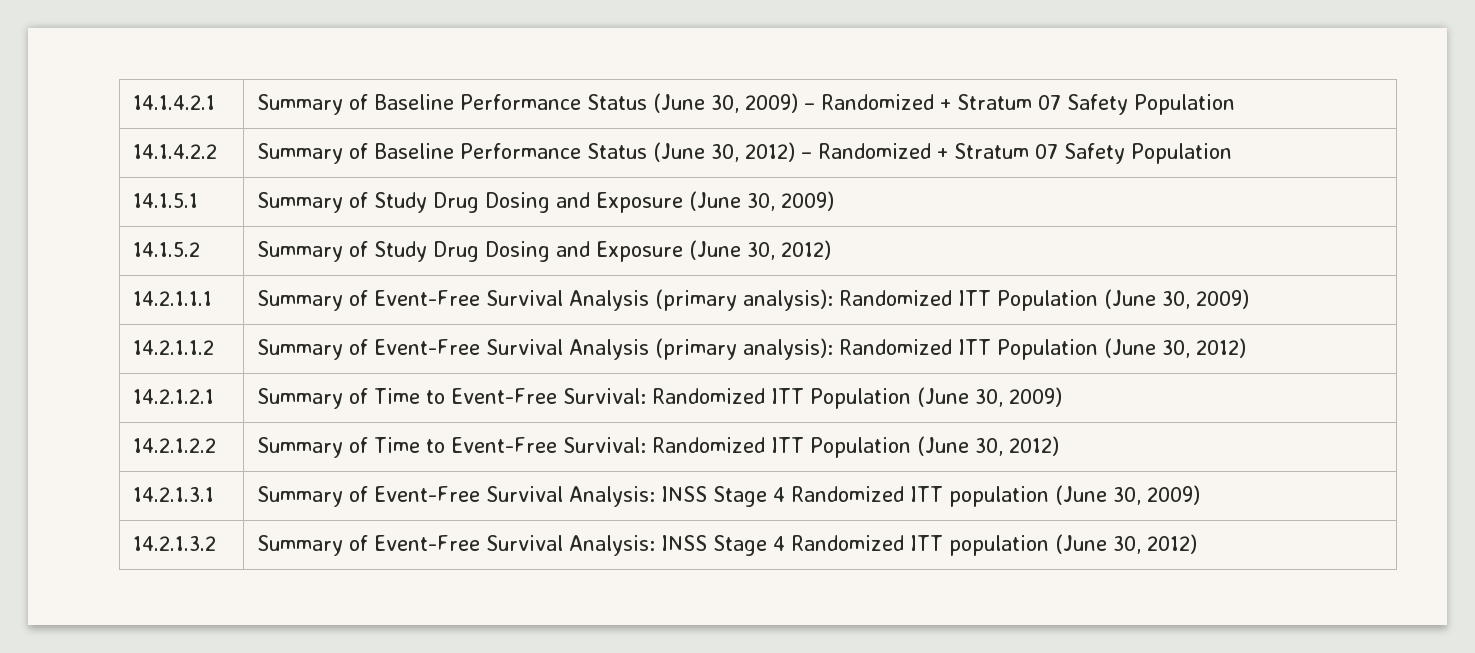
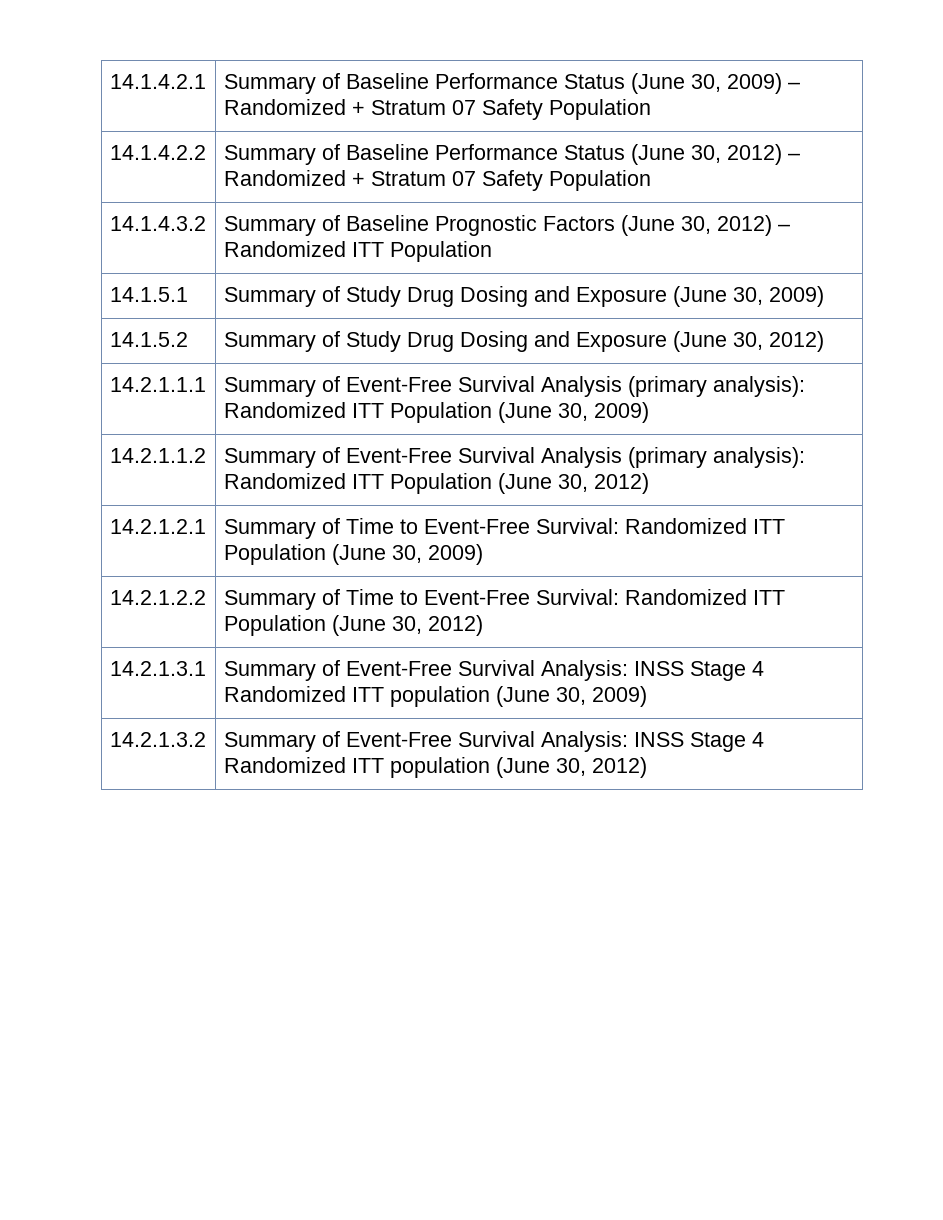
(1232, 153) none -> [109,216,206,231] [223,215,790,236] [223,241,492,262] // 14.1.4.3.2 | Summary of Baseline Prognostic Factors (June 30, 2012) – Randomized ITT Population

